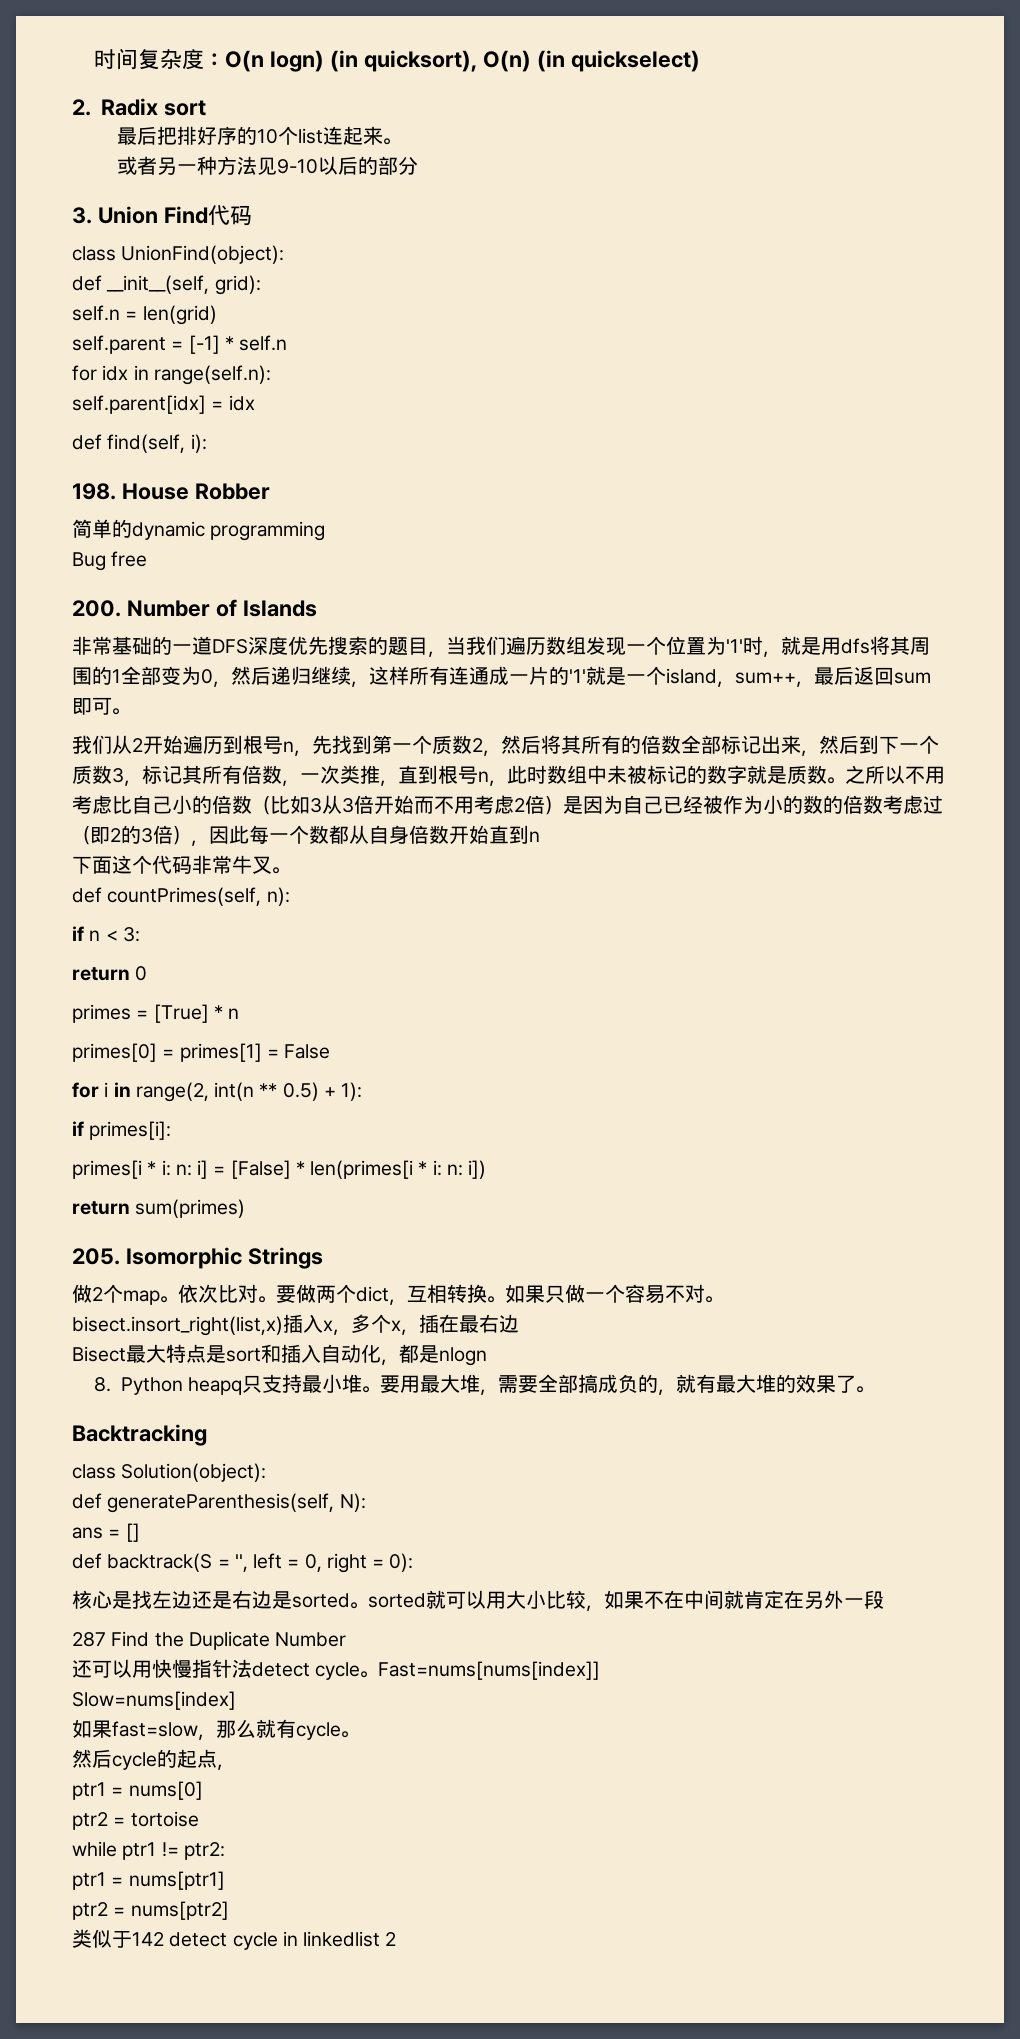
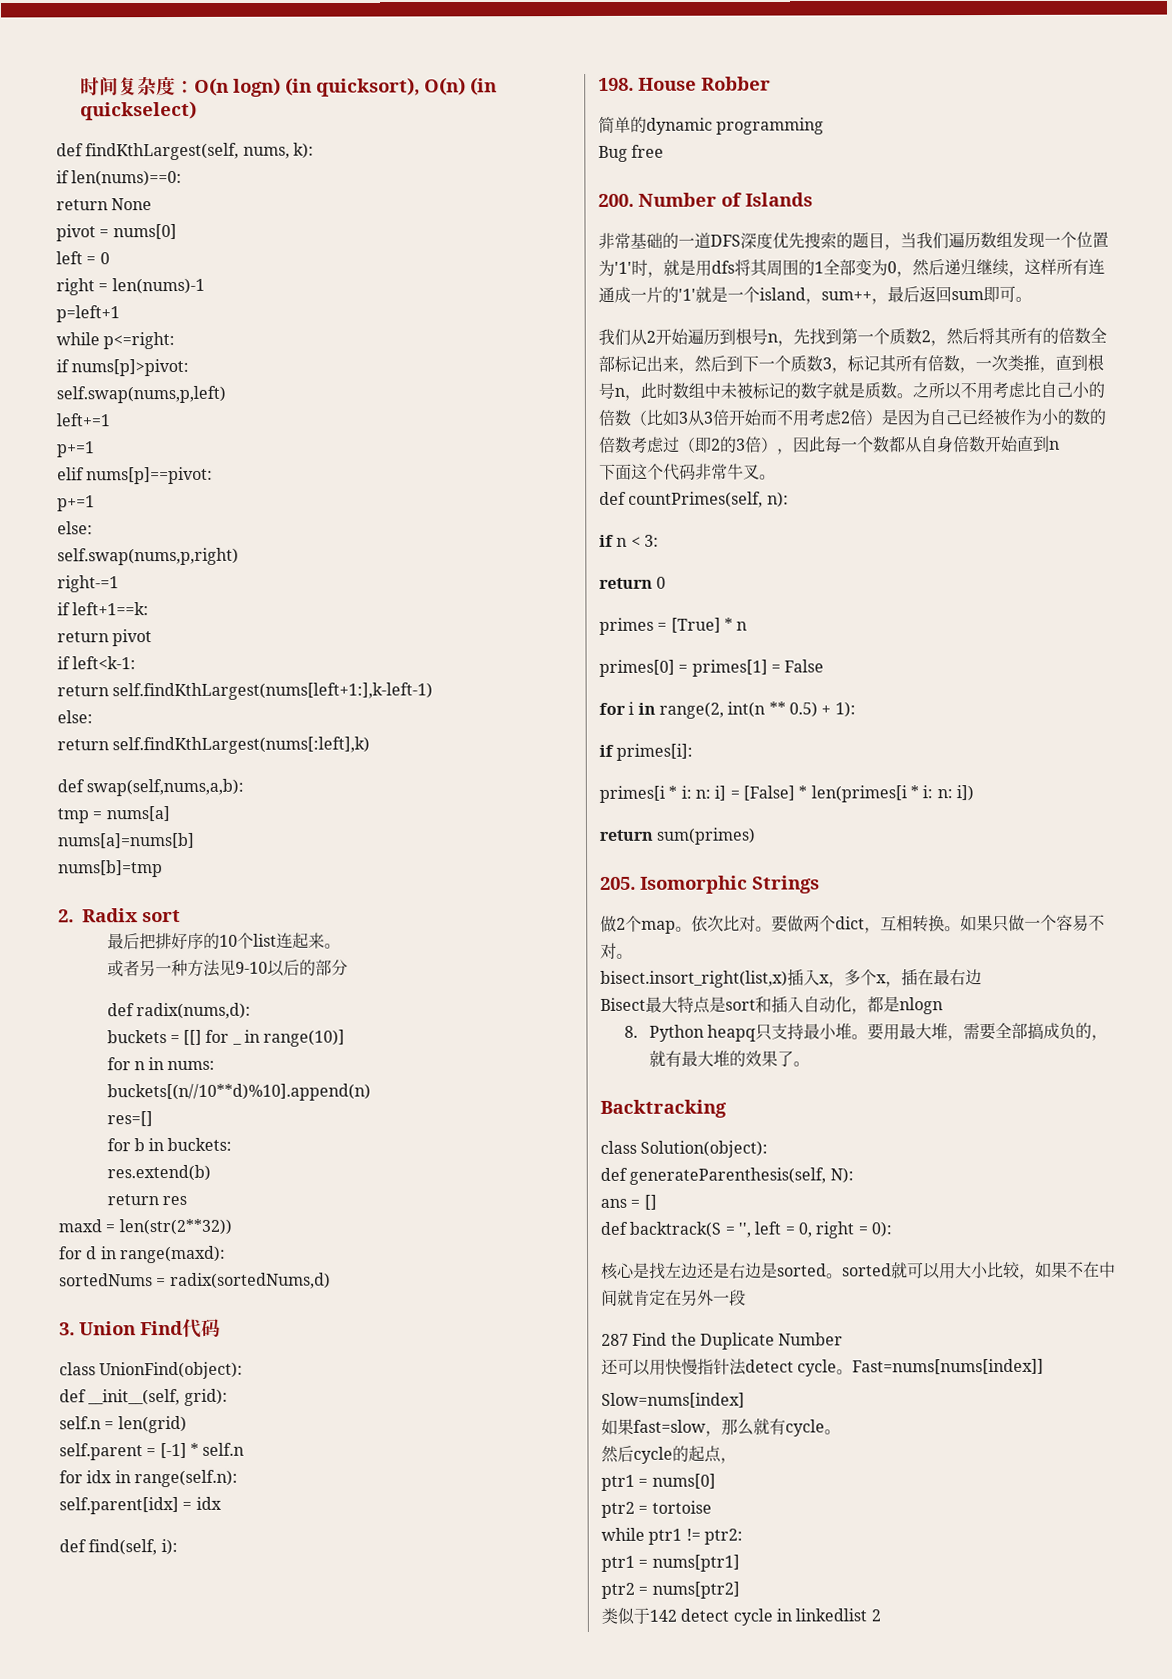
(700, 61) none -> [56,142,314,161] [56,169,183,187] [56,198,153,211] [56,223,177,242] [56,251,110,265] [56,277,205,296] [56,305,120,323] [56,332,176,350] [56,358,190,377] [56,385,226,404] [56,413,110,427] [57,441,95,458] [57,466,214,485] [57,495,95,512] [57,521,93,535] [57,547,239,566] [57,575,119,593] [57,602,150,616] [57,629,153,647] [57,656,137,670] [57,682,434,701] [57,710,93,724] [57,736,371,755] [57,778,245,797] [57,806,170,824] [57,832,195,849] [58,860,163,878] // def findKthLargest(self, nums, k): // if len(nums)==0: // return None // pivot = nums[0] // left = 0 // right = len(nums)-1 // p=left+1 // while p<=right: // if nums[p]>pivot: // self.swap(nums,p,left) // left+=1 // p+=1 // elif nums[p]==pivot: // p+=1 // else: // self.swap(nums,p,right) // right-=1 // if left+1==k: // return pivot // if left<k-1: // return self.findKthLargest(nums[left+1:],k-left-1) // else: // return self.findKthLargest(nums[:left],k) // def swap(self,nums,a,b): // tmp = nums[a] // nums[a]=nums[b] // nums[b]=tmp
(418, 165) none -> [106,1002,251,1020] [106,1029,346,1047] [106,1057,216,1071] [106,1083,371,1102] [106,1111,153,1127] [106,1137,233,1152] [106,1164,211,1182] [106,1194,187,1206] [58,1218,232,1236] [58,1245,226,1264] [59,1272,331,1290] // def radix(nums,d): // buckets = [[] for _ in range(10)] // for n in nums: // buckets[(n//10**d)%10].append(n) // res=[] // for b in buckets: // res.extend(b) // return res // maxd = len(str(2**32)) // for d in range(maxd): // sortedNums = radix(sortedNums,d)

